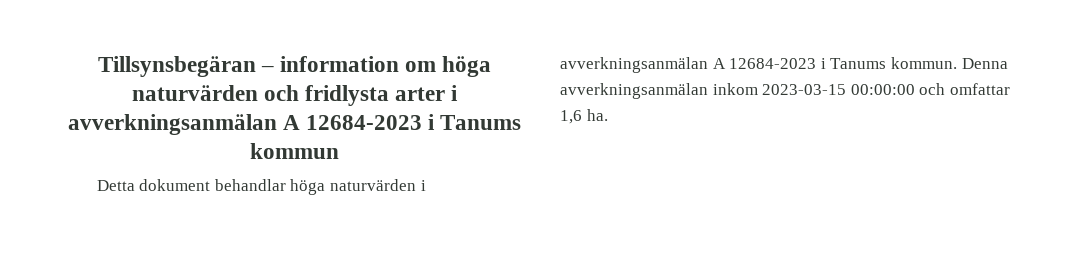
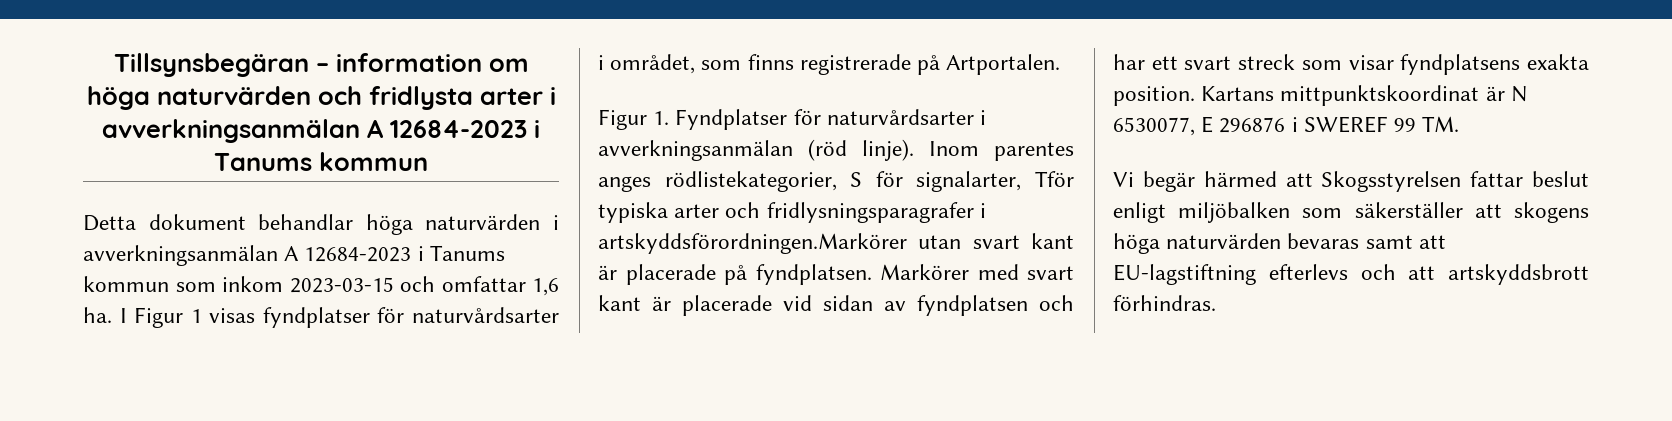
[890,57,1008,69] [560,83,708,99] kommun. Denna avverkningsanmälan -> [83,276,216,292] kommun som
[850,84,915,95] 00:00:00 -> (394, 285) none
(608, 115) none -> [119,307,559,328] [598,54,1061,75] [598,109,987,130] [598,139,1074,161] [598,171,1074,192] [598,202,986,223] [598,233,1074,254] [598,264,1074,285] [598,295,1074,316] [1113,54,1589,75] [1113,85,1528,106] [1113,116,1460,136] [1113,171,1589,192] [1113,202,1589,223] [1113,233,1446,254] [1113,264,1589,285] [1113,295,1216,311] I Figur 1 visas fyndplatser för naturvårdsarter i området, som finns registrerade på Artportalen. // Figur 1. Fyndplatser för naturvårdsarter i avverkningsanmälan (röd linje). Inom parentes anges rödlistekategorier, S för signalarter, Tför typiska arter och fridlysningsparagrafer i artskyddsförordningen.Markörer utan svart kant är placerade på fyndplatsen. Markörer med svart kant är placerade vid sidan av fyndplatsen och har ett svart streck som visar fyndplatsens exakta position. Kartans mittpunktskoordinat är N 6530077, E 296876 i SWEREF 99 TM. // Vi begär härmed att Skogsstyrelsen fattar beslut enligt miljöbalken som säkerställer att skogens höga naturvärden bevaras samt att EU-lagstiftning efterlevs och att artskyddsbrott förhindras.

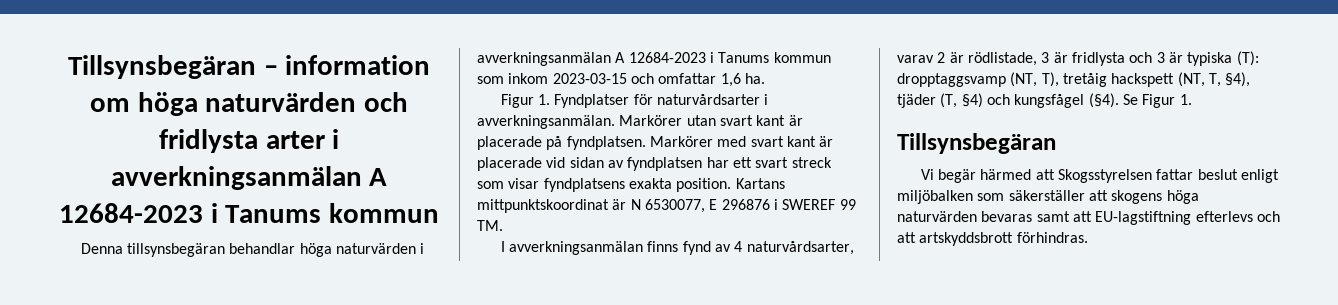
[83,214,246,231] Detta dokument -> [80,243,226,257] Denna tillsynsbegäran
[119,307,559,328] [598,54,1061,75] I Figur 1 visas fyndplatser för naturvårdsarter i området, som finns registrerade på Artportalen. -> (765, 78) none
[598,139,1074,161] [598,171,1074,192] [598,202,986,223] [598,233,907,254] avverkningsanmälan (röd linje). Inom parentes anges rödlistekategorier, S för signalarter, Tför typiska arter och fridlysningsparagrafer i artskyddsförordningen.Markörer -> [477,115,683,129] avverkningsanmälan. Markörer
[1039,295,1074,311] och -> (703, 164) none
(1460, 124) none -> [500,241,854,255] [897,51,1259,66] [897,72,1251,87] [897,93,1192,108] [897,133,1056,154] // I avverkningsanmälan finns fynd av 4 naturvårdsarter, varav 2 är rödlistade, 3 är fridlysta och 3 är typiska (T): dropptaggsvamp (NT, T), tretåig hackspett (NT, T, §4), tjäder (T, §4) och kungsfågel (§4). Se Figur 1. // Tillsynsbegäran

